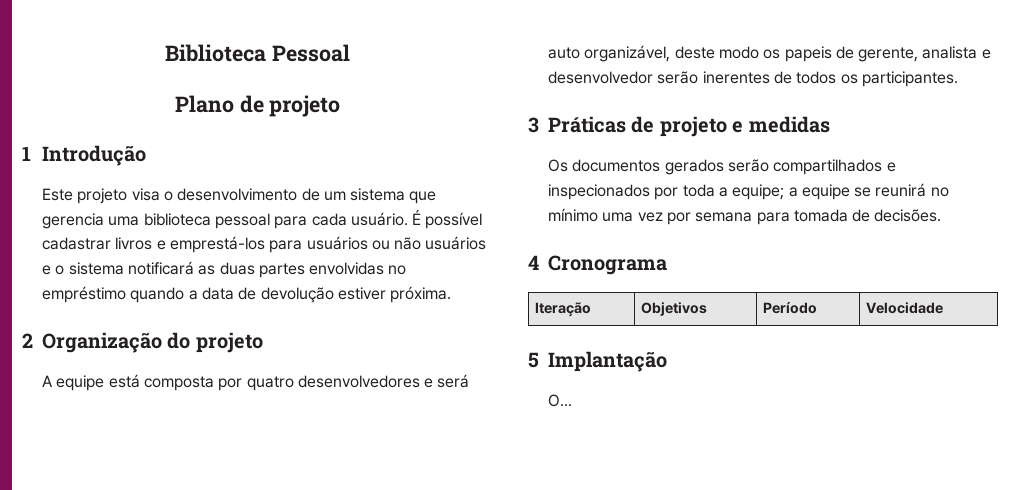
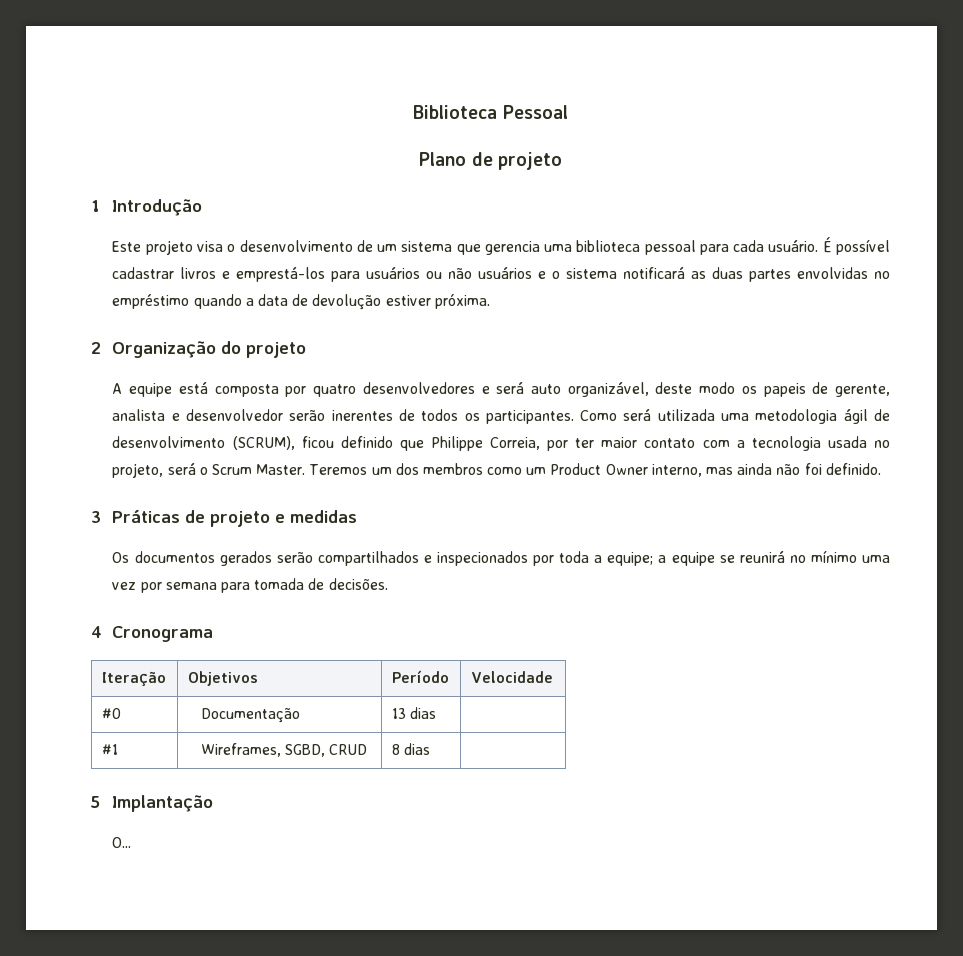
(958, 79) none -> [580,409,891,424] [112,436,890,451] [112,463,881,478] Como será utilizada uma metodologia ágil de desenvolvimento (SCRUM), ficou definido que Philippe Correia, por ter maior contato com a tecnologia usada no projeto, será o Scrum Master. Teremos um dos membros como um Product Owner interno, mas ainda não foi definido.
(943, 308) none -> [101,708,121,719] [200,708,300,723] [391,707,436,719] [101,744,118,755] [200,743,367,757] [391,743,430,755] // #0 | Documentação | 13 dias | // #1 | Wireframes, SGBD, CRUD | 8 dias |

